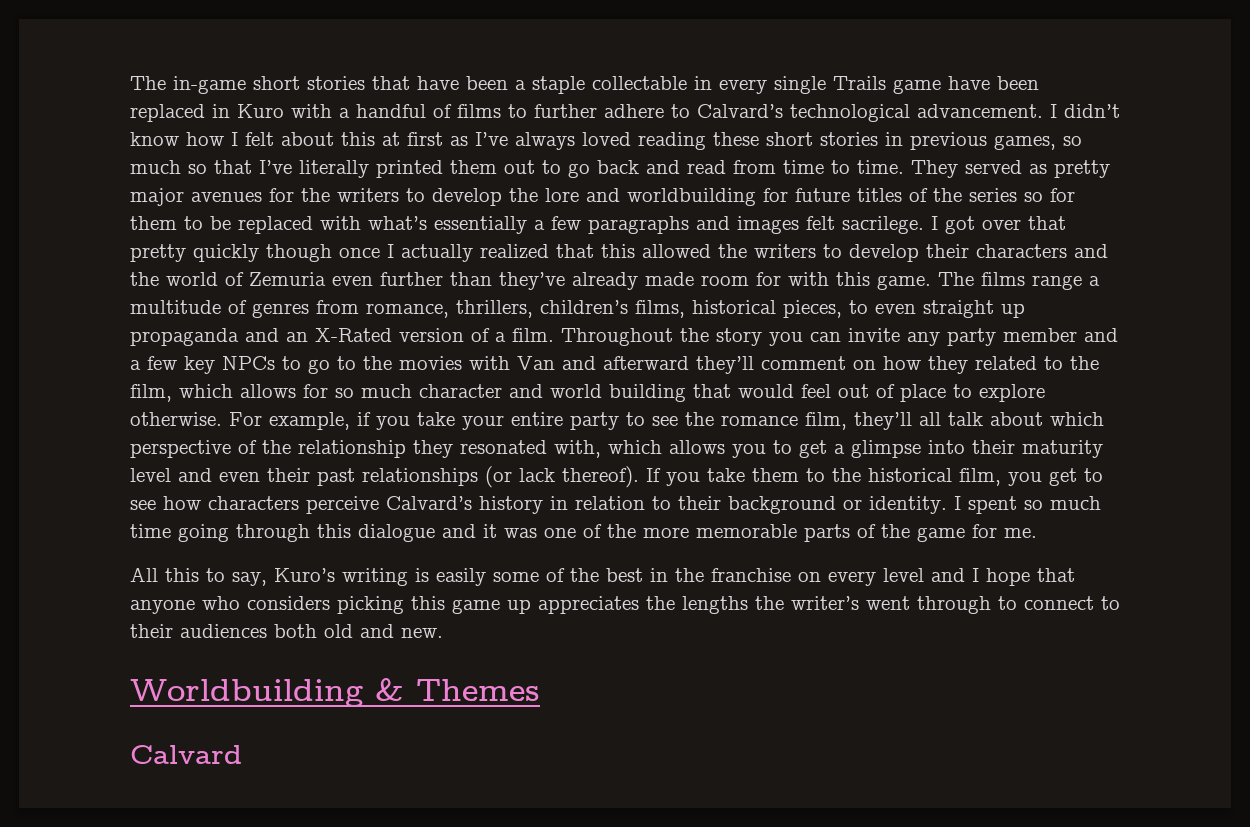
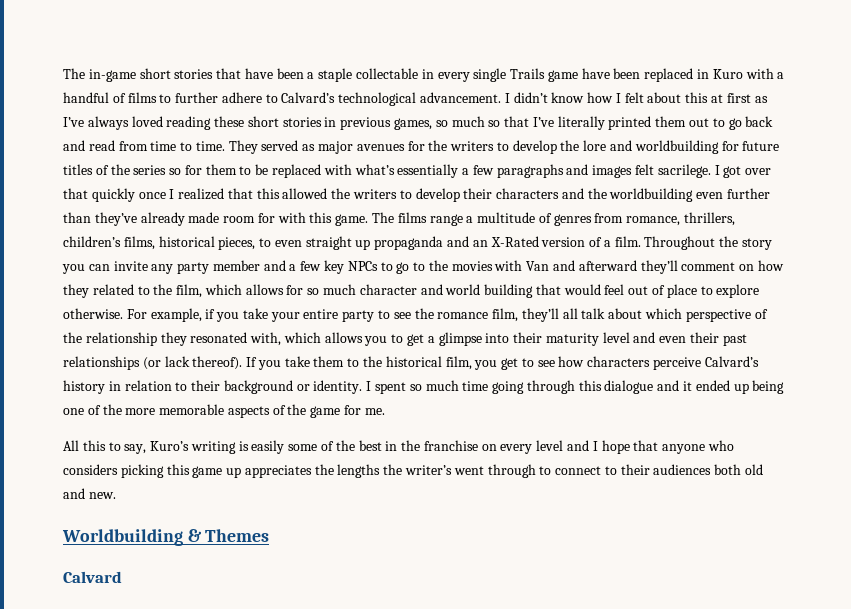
[1054,160,1110,178] pretty -> (316, 147) none
[130,244,332,262] pretty quickly though -> [91,188,135,202] quickly
[401,244,473,262] actually -> (175, 194) none
[166,272,326,286] world of Zemuria -> [609,188,694,202] worldbuilding
[504,528,537,538] was -> [695,380,785,394] ended up being
[804,524,850,542] parts -> [227,406,270,418] aspects

